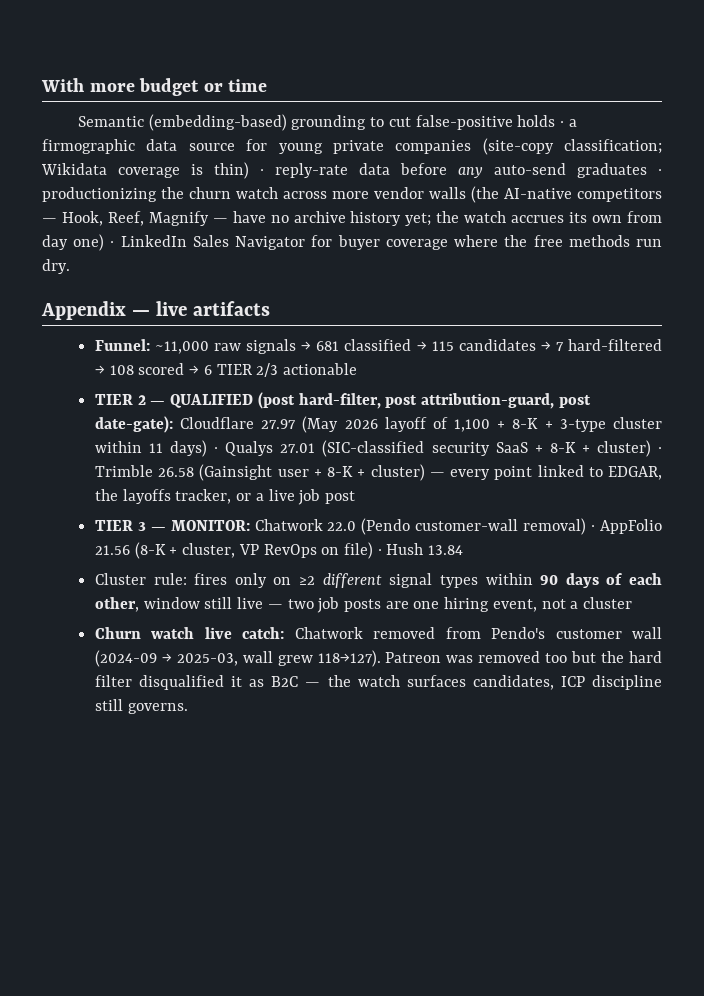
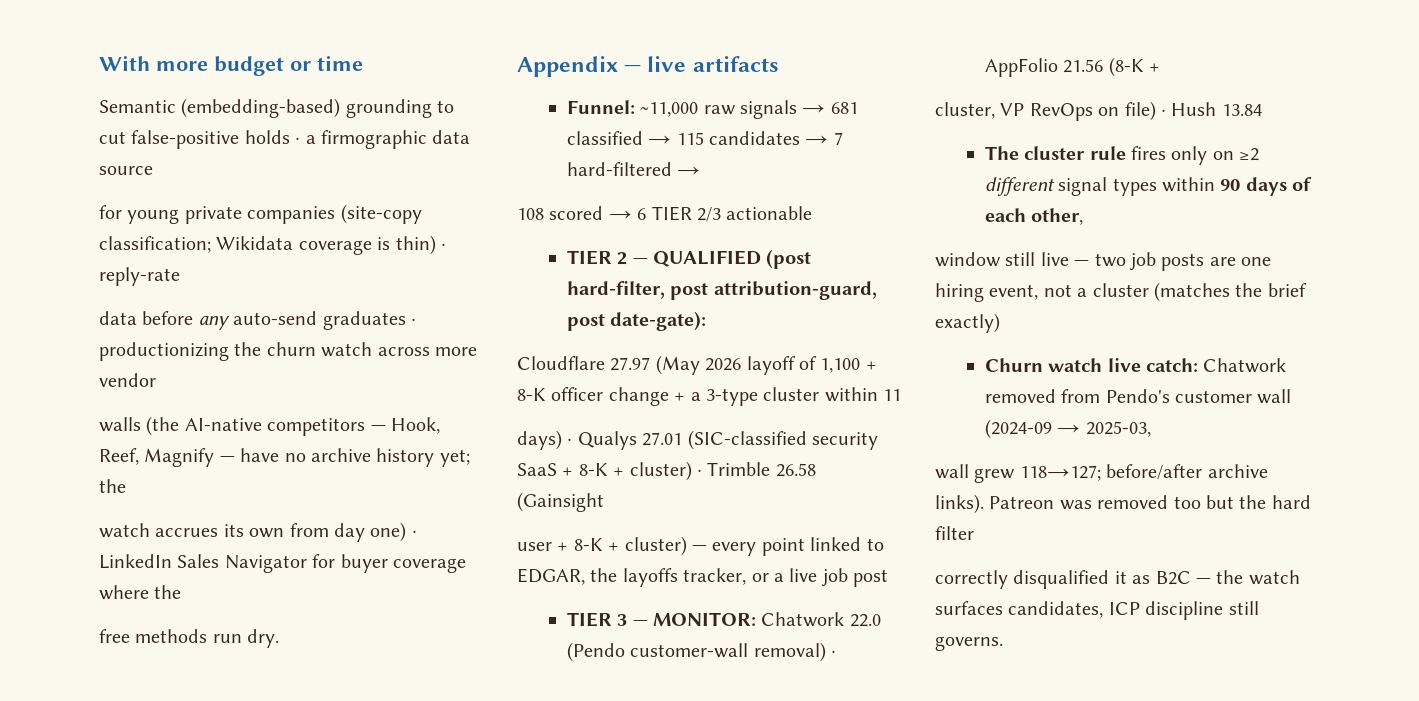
(235, 147) none -> (153, 170) //
(348, 170) none -> (180, 276) //
(424, 193) none -> (156, 380) //
(460, 217) none -> (126, 486) //
(528, 241) none -> (182, 592) //
(105, 370) none -> (701, 171) //
(173, 424) none -> (707, 321) //
[544,421,553,429] + -> [551,387,701,406] officer change + a
(164, 448) none -> (902, 395) //
(273, 472) none -> (604, 502) //
(178, 551) none -> (1161, 67) //
[94,573,187,585] Cluster rule: -> [984,146,1126,160] The cluster rule
(139, 604) none -> (1084, 216) //
(633, 603) none -> [1154,282,1307,302] [935,313,1000,333] (matches the brief exactly)
(238, 659) none -> (1151, 429) //
[317,650,381,667] 118→127). -> [1019,464,1268,481] [935,494,984,514] 118→127; before/after archive links).
(132, 681) none -> [935,570,1008,589] // correctly

